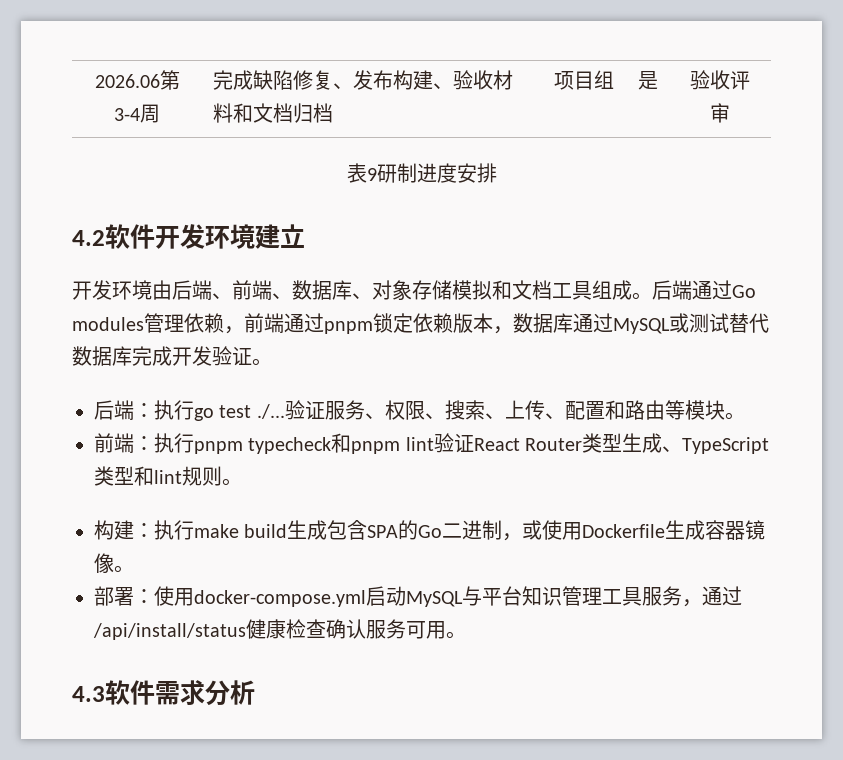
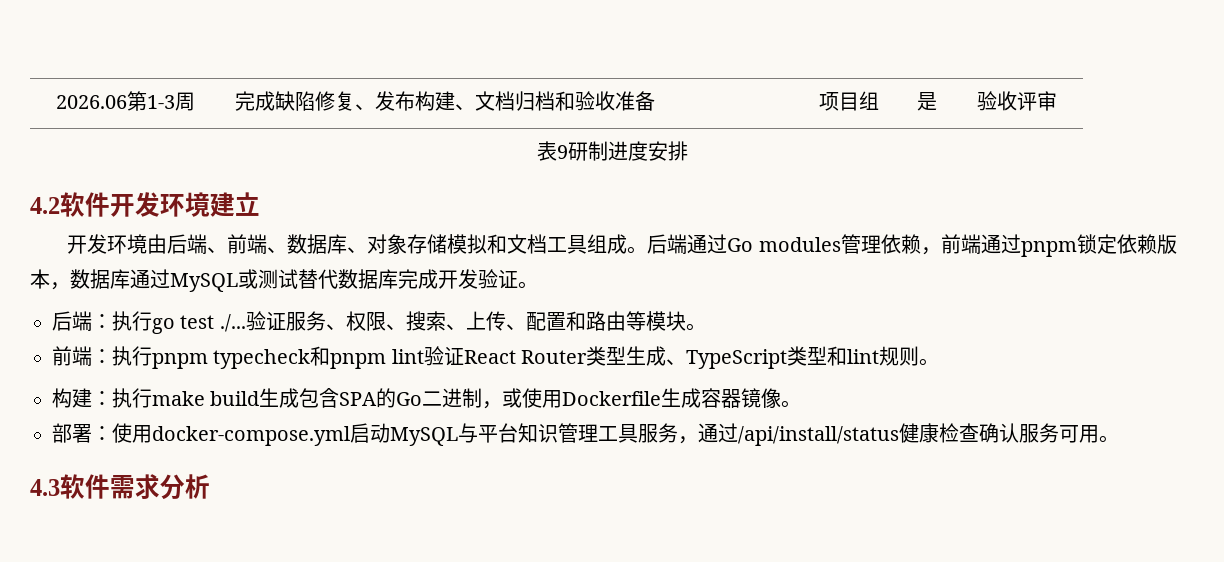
[114,108,140,121] 3-4 -> [147,95,175,109] 1-3
[452,70,513,90] [212,103,253,123] 验收材料和 -> (475, 107) none
(333, 113) none -> [554,91,655,111] 和验收准备

